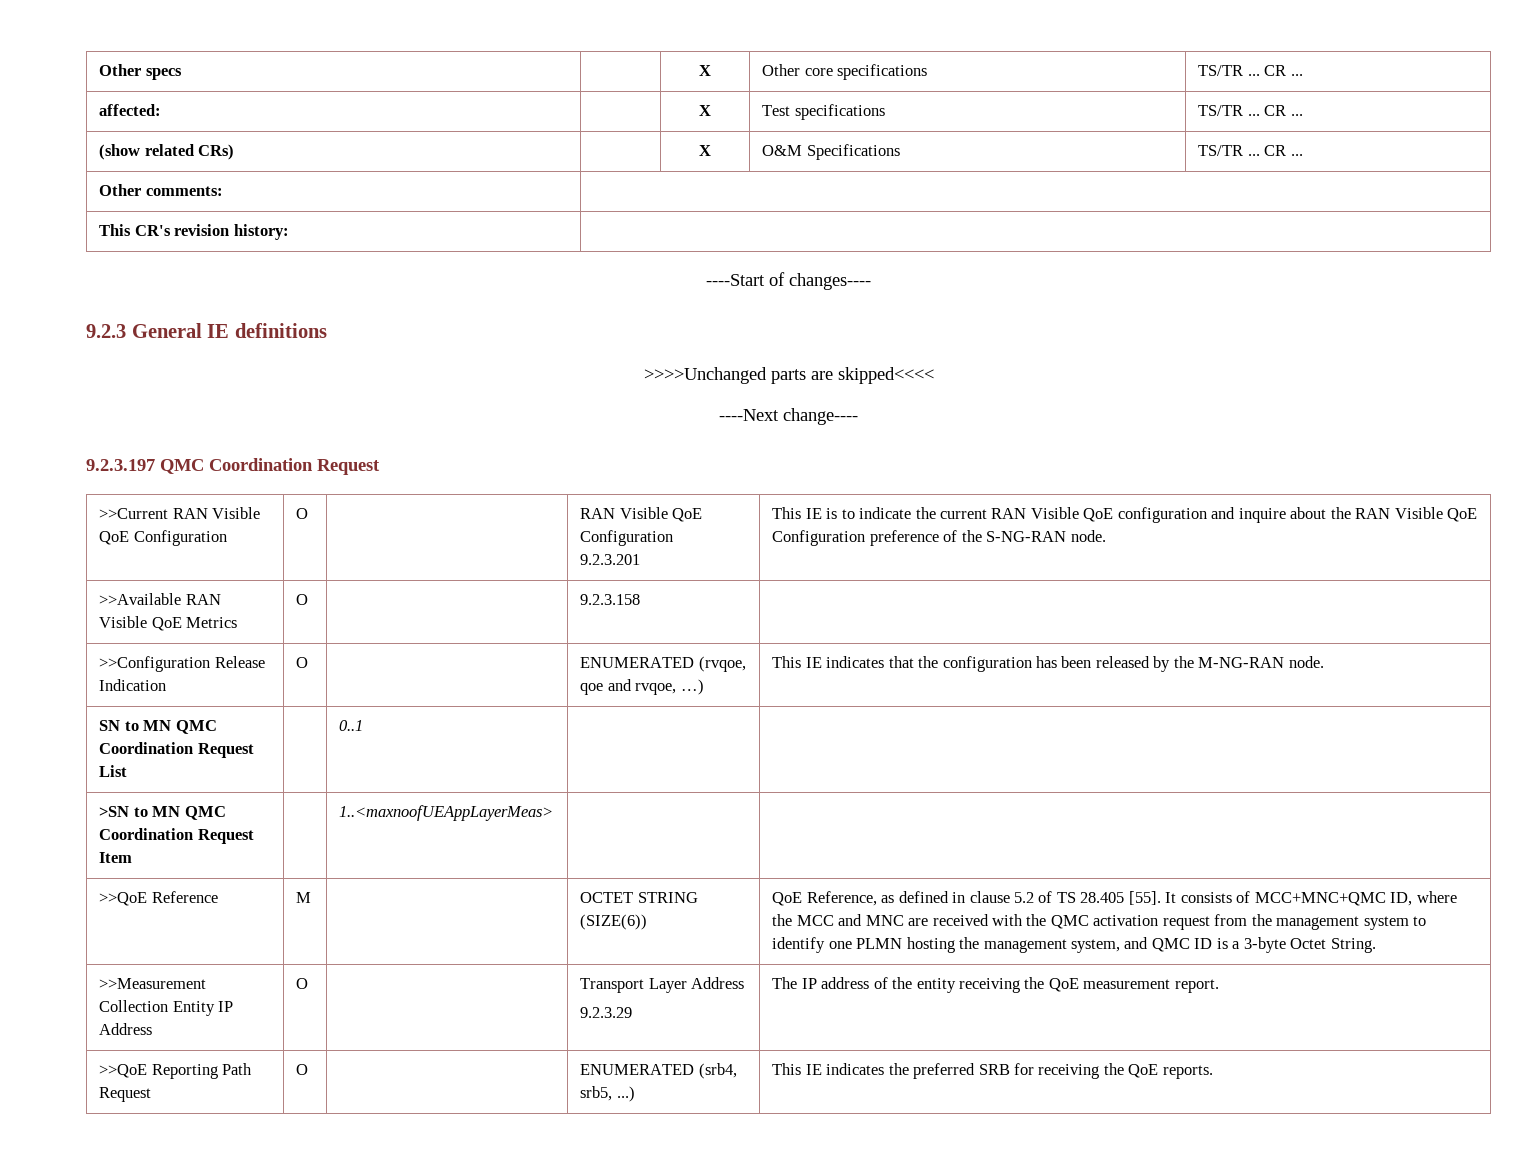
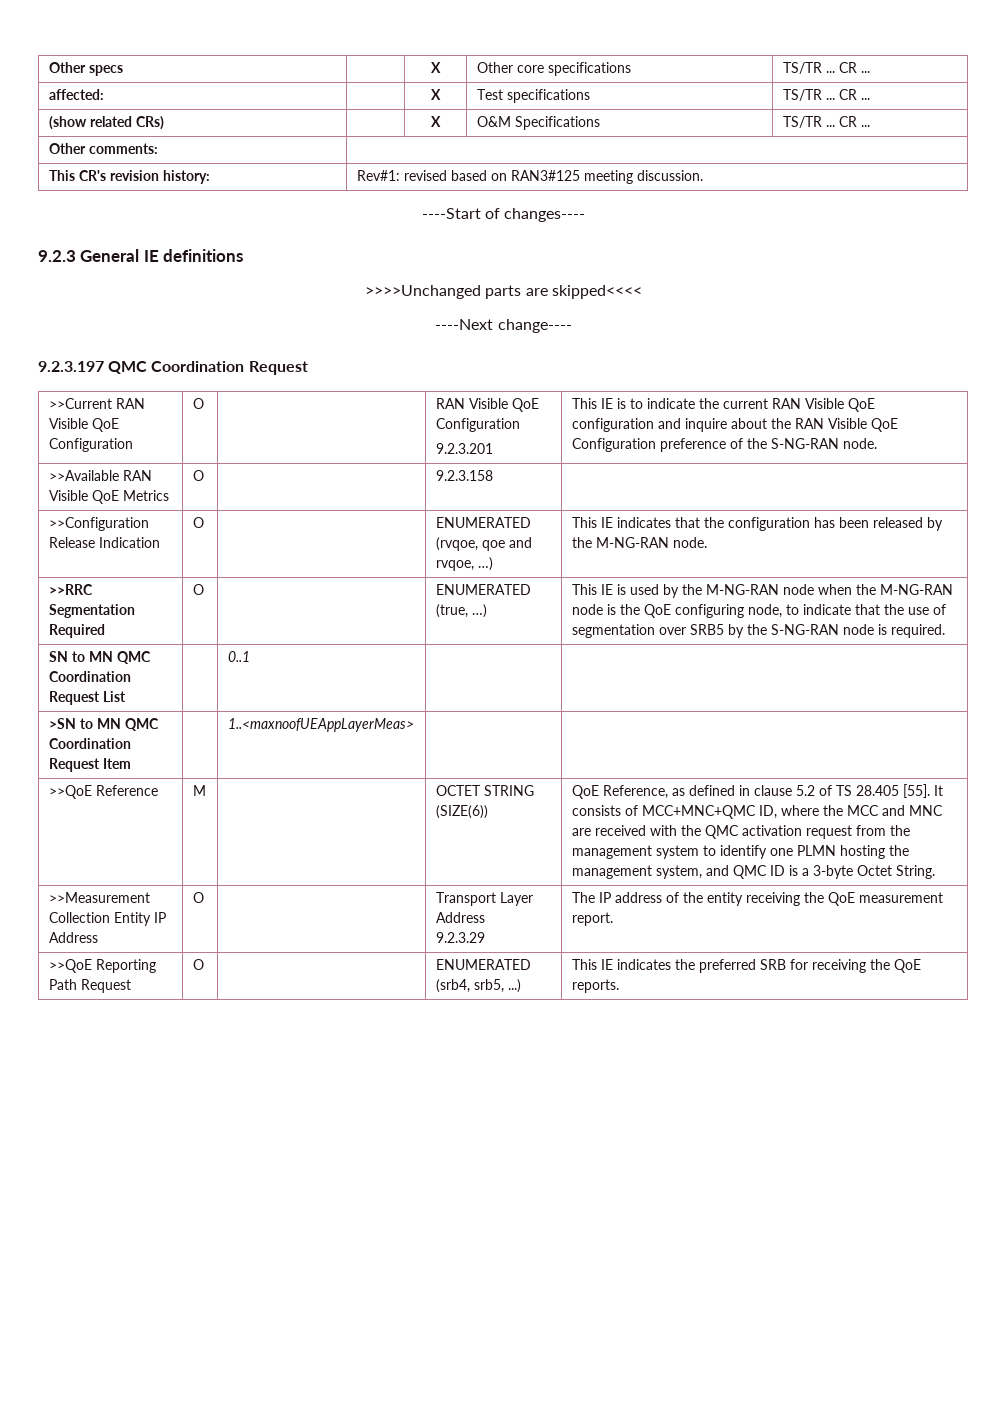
(289, 232) none -> [356,170,703,184] Rev#1: revised based on RAN3#125 meeting discussion.
(1324, 662) none -> [48,584,93,595] [48,604,135,618] [48,624,105,638] [192,584,204,595] [435,584,531,595] [435,604,487,618] [571,584,953,598] [571,604,946,618] [571,624,945,638] // >>RRC Segmentation Required | O | | ENUMERATED (true, …) | This IE is used by the M-NG-RAN node when the M-NG-RAN node is the QoE configuring node, to indicate that the use of segmentation over SRB5 by the S-NG-RAN node is required.

